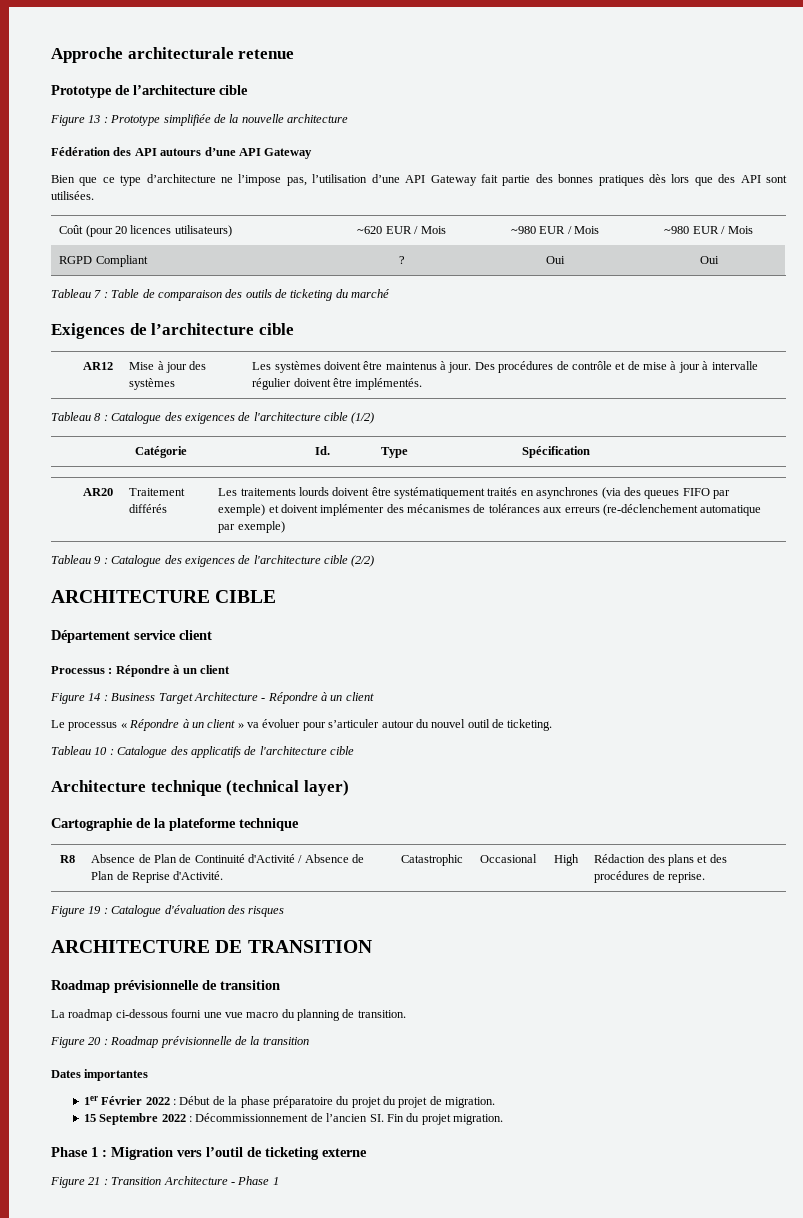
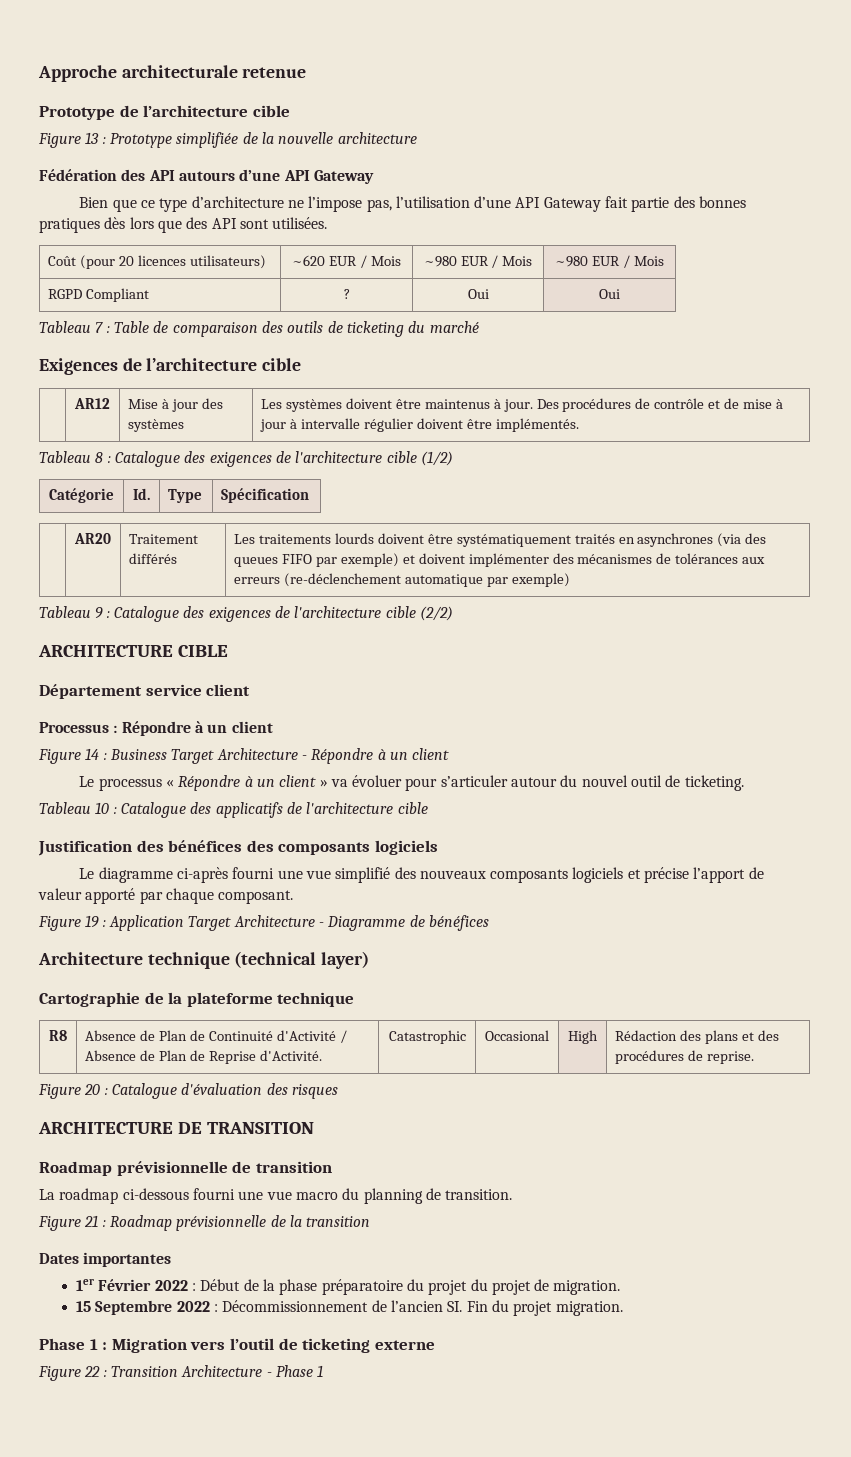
(354, 750) none -> [38,840,438,856] [79,867,764,883] [38,888,294,904] [38,915,489,931] // Justification des bénéfices des composants logiciels // Le diagramme ci-après fourni une vue simplifié des nouveaux composants logiciels et précise l’apport de valeur apporté par chaque composant. // Figure 19 : Application Target Architecture - Diagramme de bénéfices
[88,906,102,914] 19 -> [84,1084,101,1095] 20
[88,1037,102,1045] 20 -> [84,1215,99,1227] 21
[88,1177,101,1185] 21 -> [84,1366,101,1377] 22

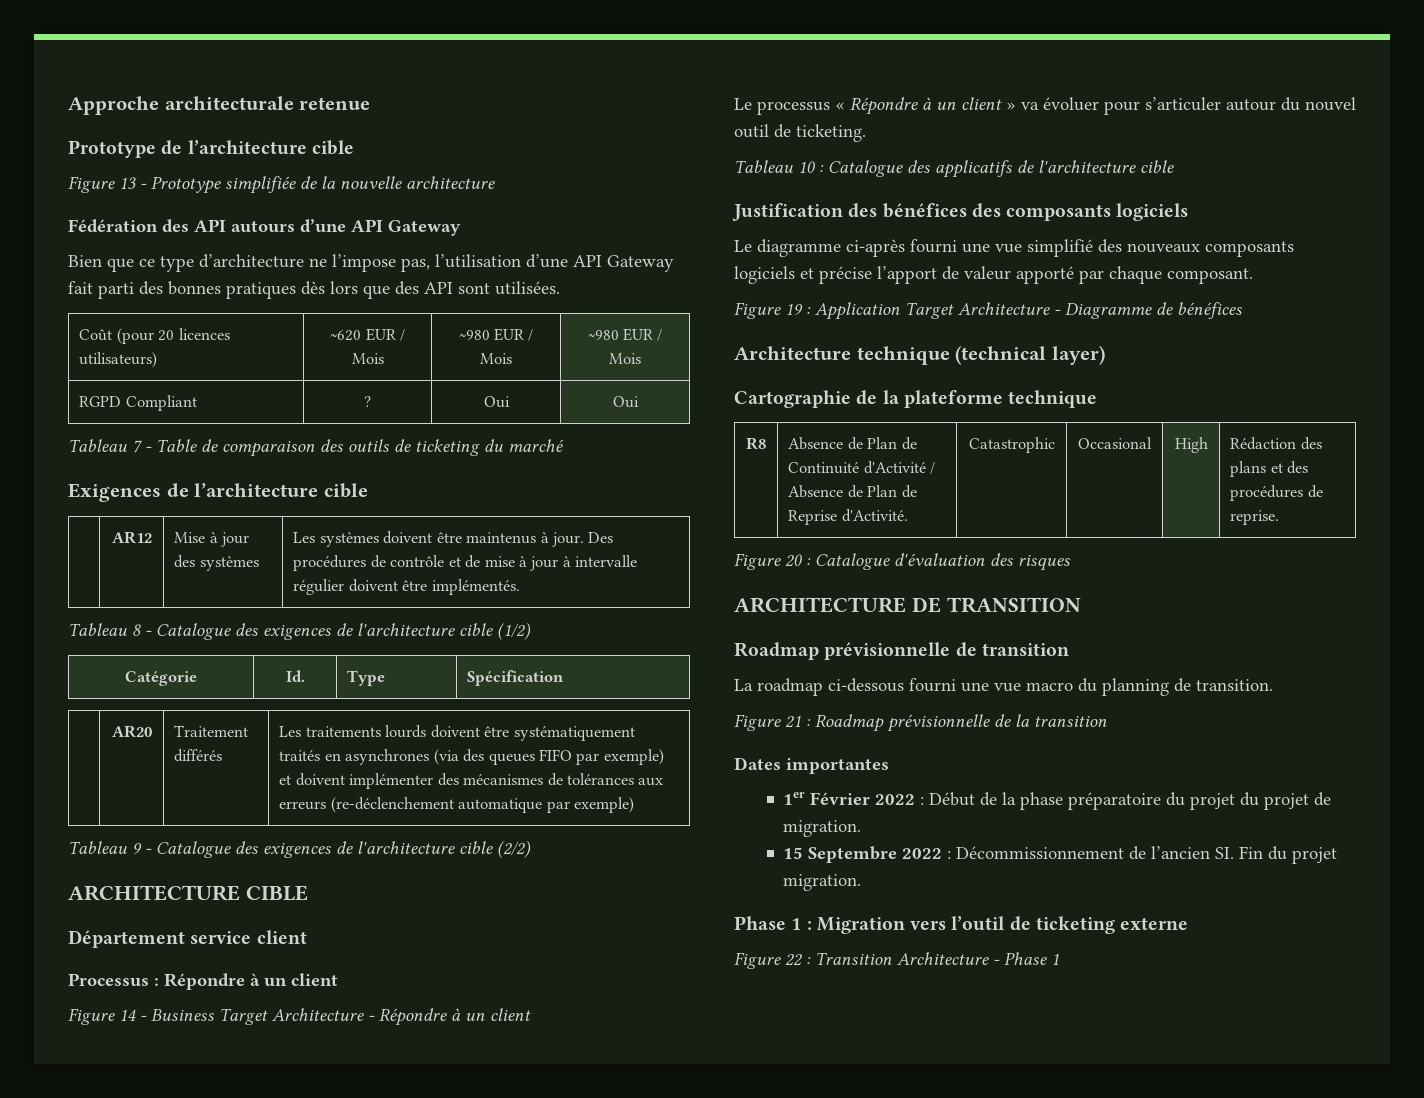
[102,137,106,144] : -> [140,183,147,189] -
[631,197,670,212] partie -> [98,282,134,299] parti
[106,326,110,333] : -> [145,446,152,452] -
[107,456,111,463] : -> [145,630,152,636] -
[106,611,110,618] : -> [145,848,152,854] -
[103,753,107,760] : -> [140,1015,147,1021] -

